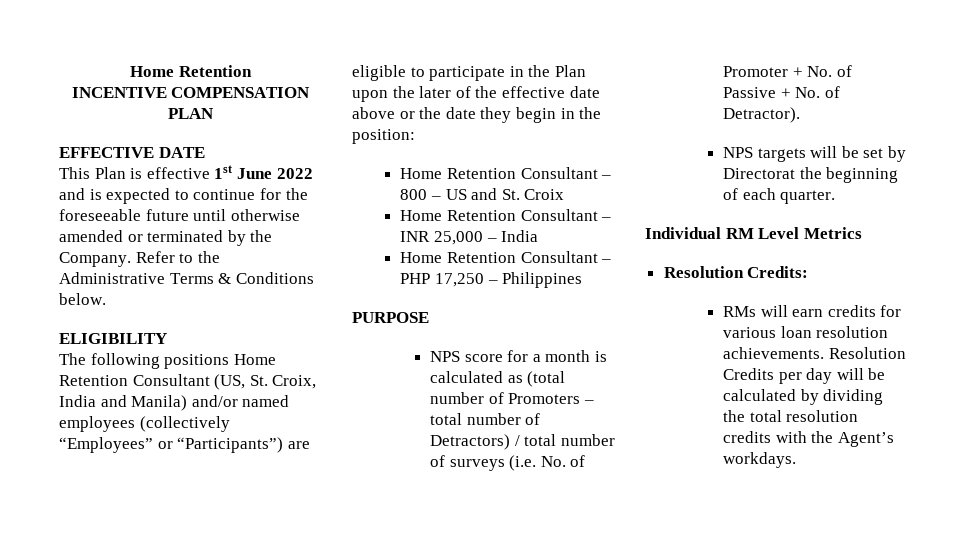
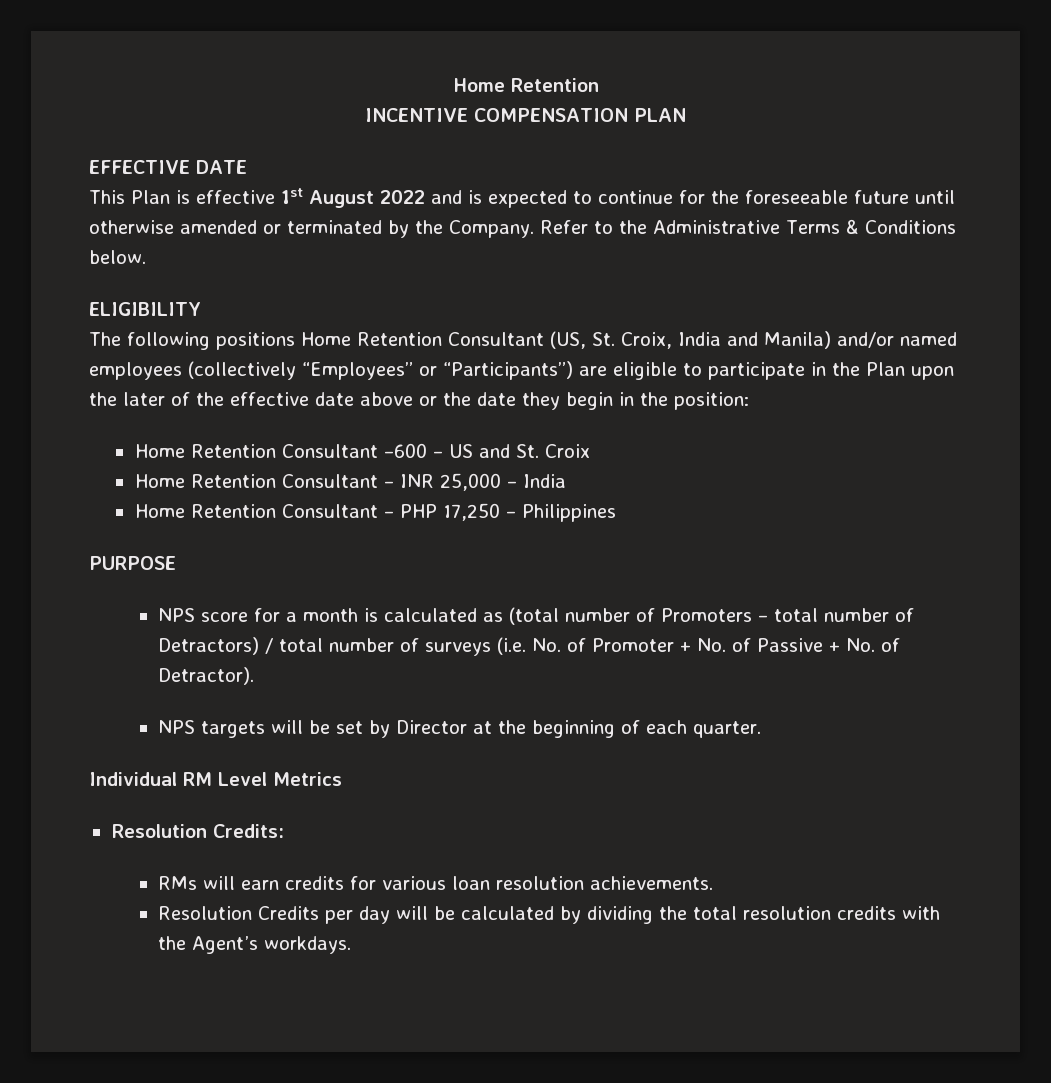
[236,168,272,179] June -> [309,190,374,208] August
[601,175,612,179] [400,189,428,200] – 800 -> [383,443,427,458] –600
[723,168,796,179] Directorat -> [395,720,492,734] Director at
(825, 353) none -> (713, 883) //

